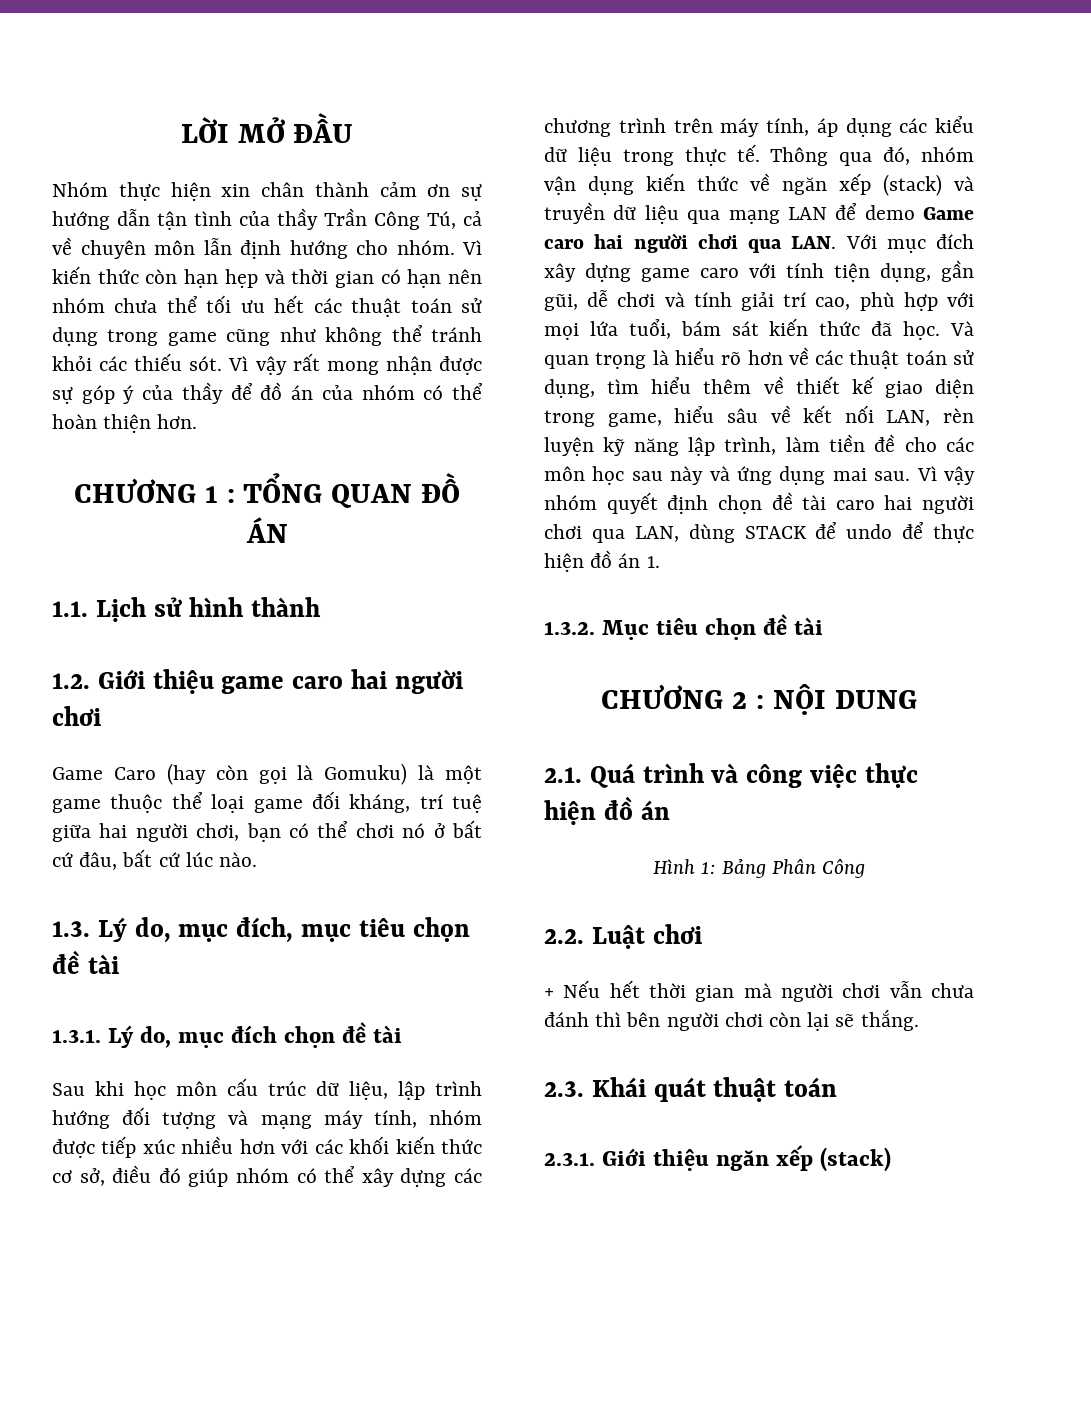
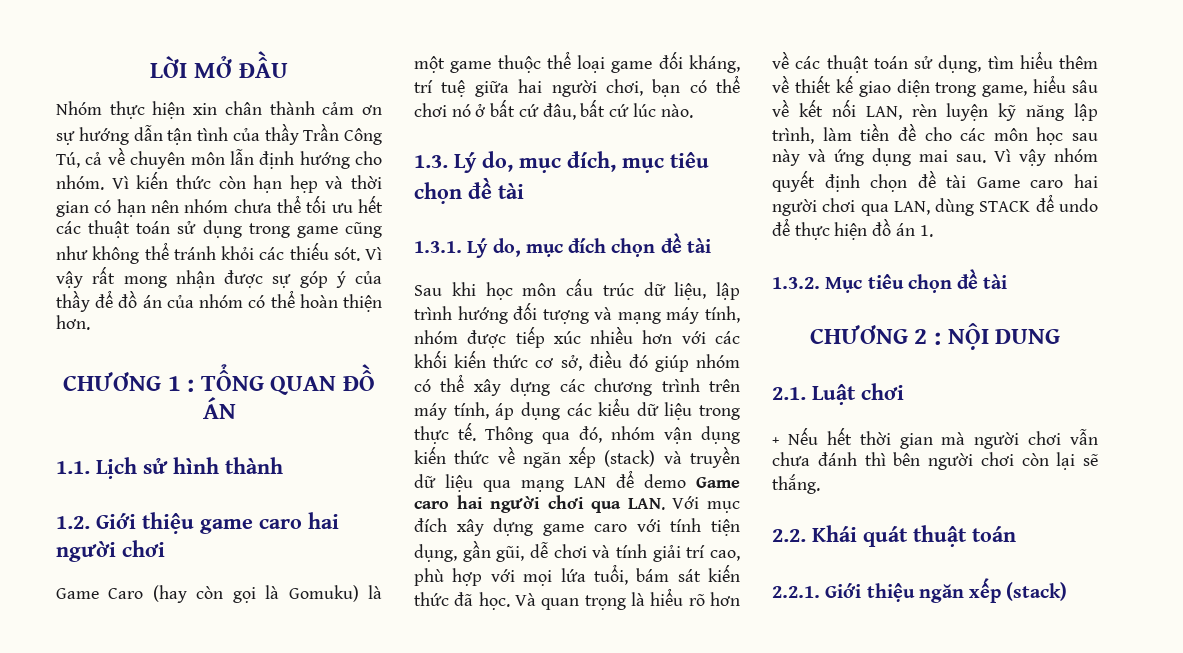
(827, 502) none -> [976,177,1020,188] Game
[589,763,918,788] [544,796,670,825] [653,859,865,878] [544,929,584,944] Quá trình và công việc thực hiện đồ án // Hình 1: Bảng Phân Công // 2.2. -> (806, 393) none
[544,1081,584,1097] 2.3. -> [772,529,806,542] 2.2.
[544,1152,595,1166] 2.3.1. -> [772,586,820,598] 2.2.1.

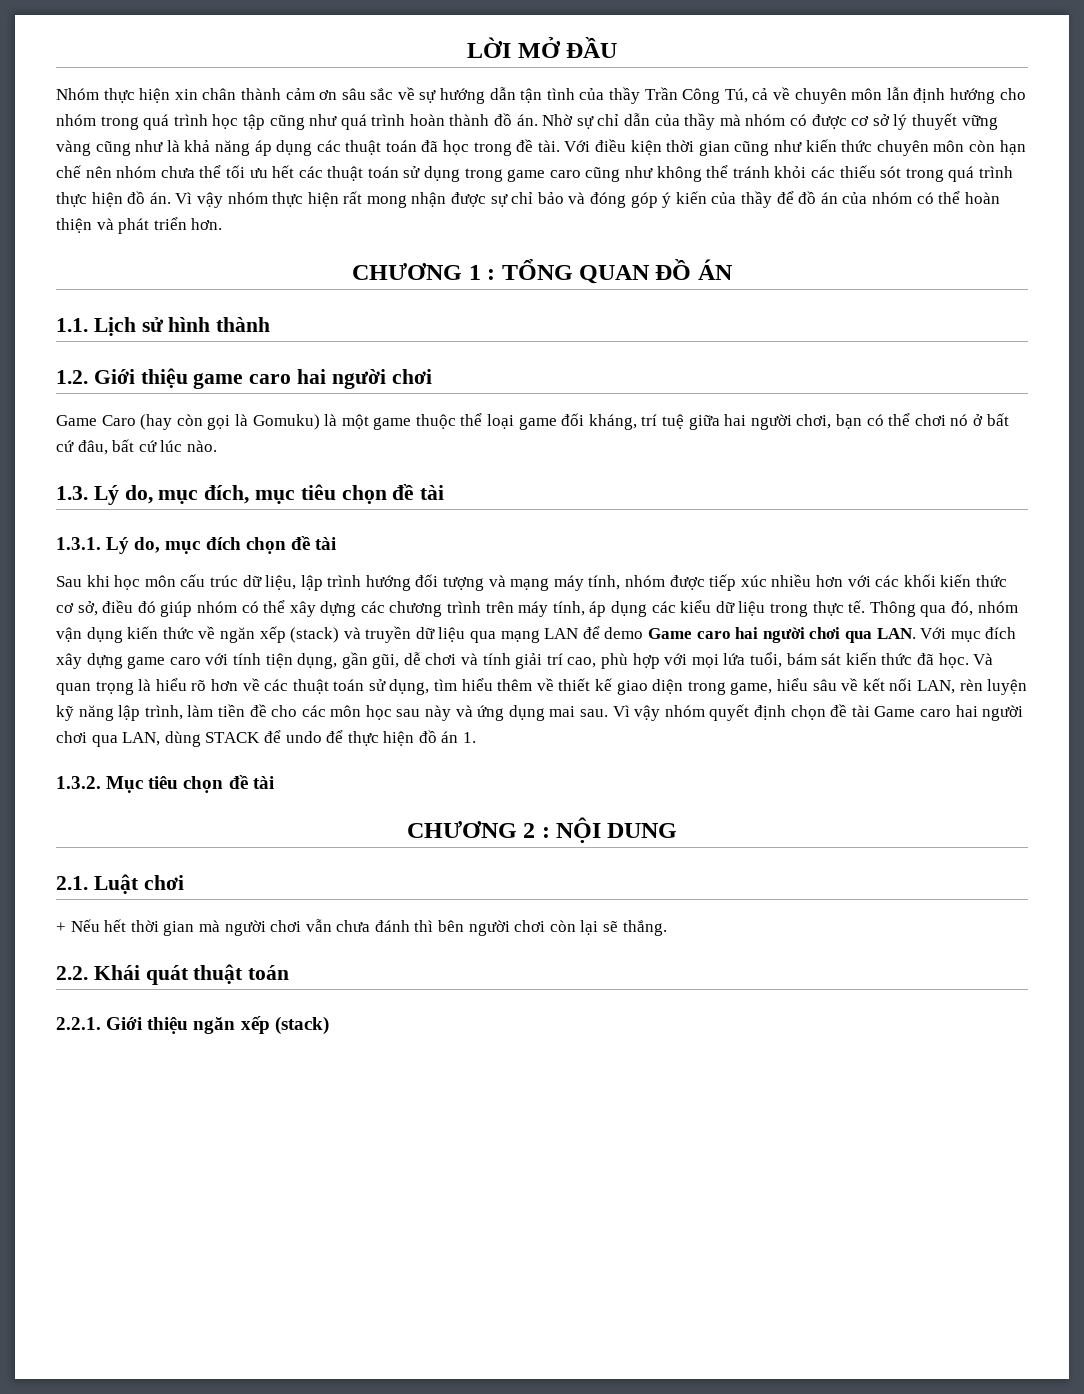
(383, 110) none -> [341,87,415,100] sâu sắc về
[56,171,382,193] [56,199,146,217] nhóm. Vì kiến thức còn hạn hẹp và thời gian có hạn -> [56,113,998,130] [56,139,1026,156] [56,165,81,178] nhóm trong quá trình học tập cũng như quá trình hoàn thành đồ án. Nhờ sự chỉ dẫn của thầy mà nhóm có được cơ sở lý thuyết vững vàng cũng như là khả năng áp dụng các thuật toán đã học trong đề tài. Với điều kiện thời gian cũng như kiến thức chuyên môn còn hạn chế
(338, 232) none -> [549,170,581,178] caro
[333,247,382,261] [56,271,83,288] sót. Vì vậy -> [880,166,1013,182] [56,191,339,208] sót trong quá trình thực hiện đồ án. Vì vậy nhóm thực hiện
(292, 281) none -> [511,192,627,208] chỉ bảo và đóng
(346, 279) none -> [675,191,707,204] kiến
(382, 303) none -> [96,217,187,234] và phát triển

